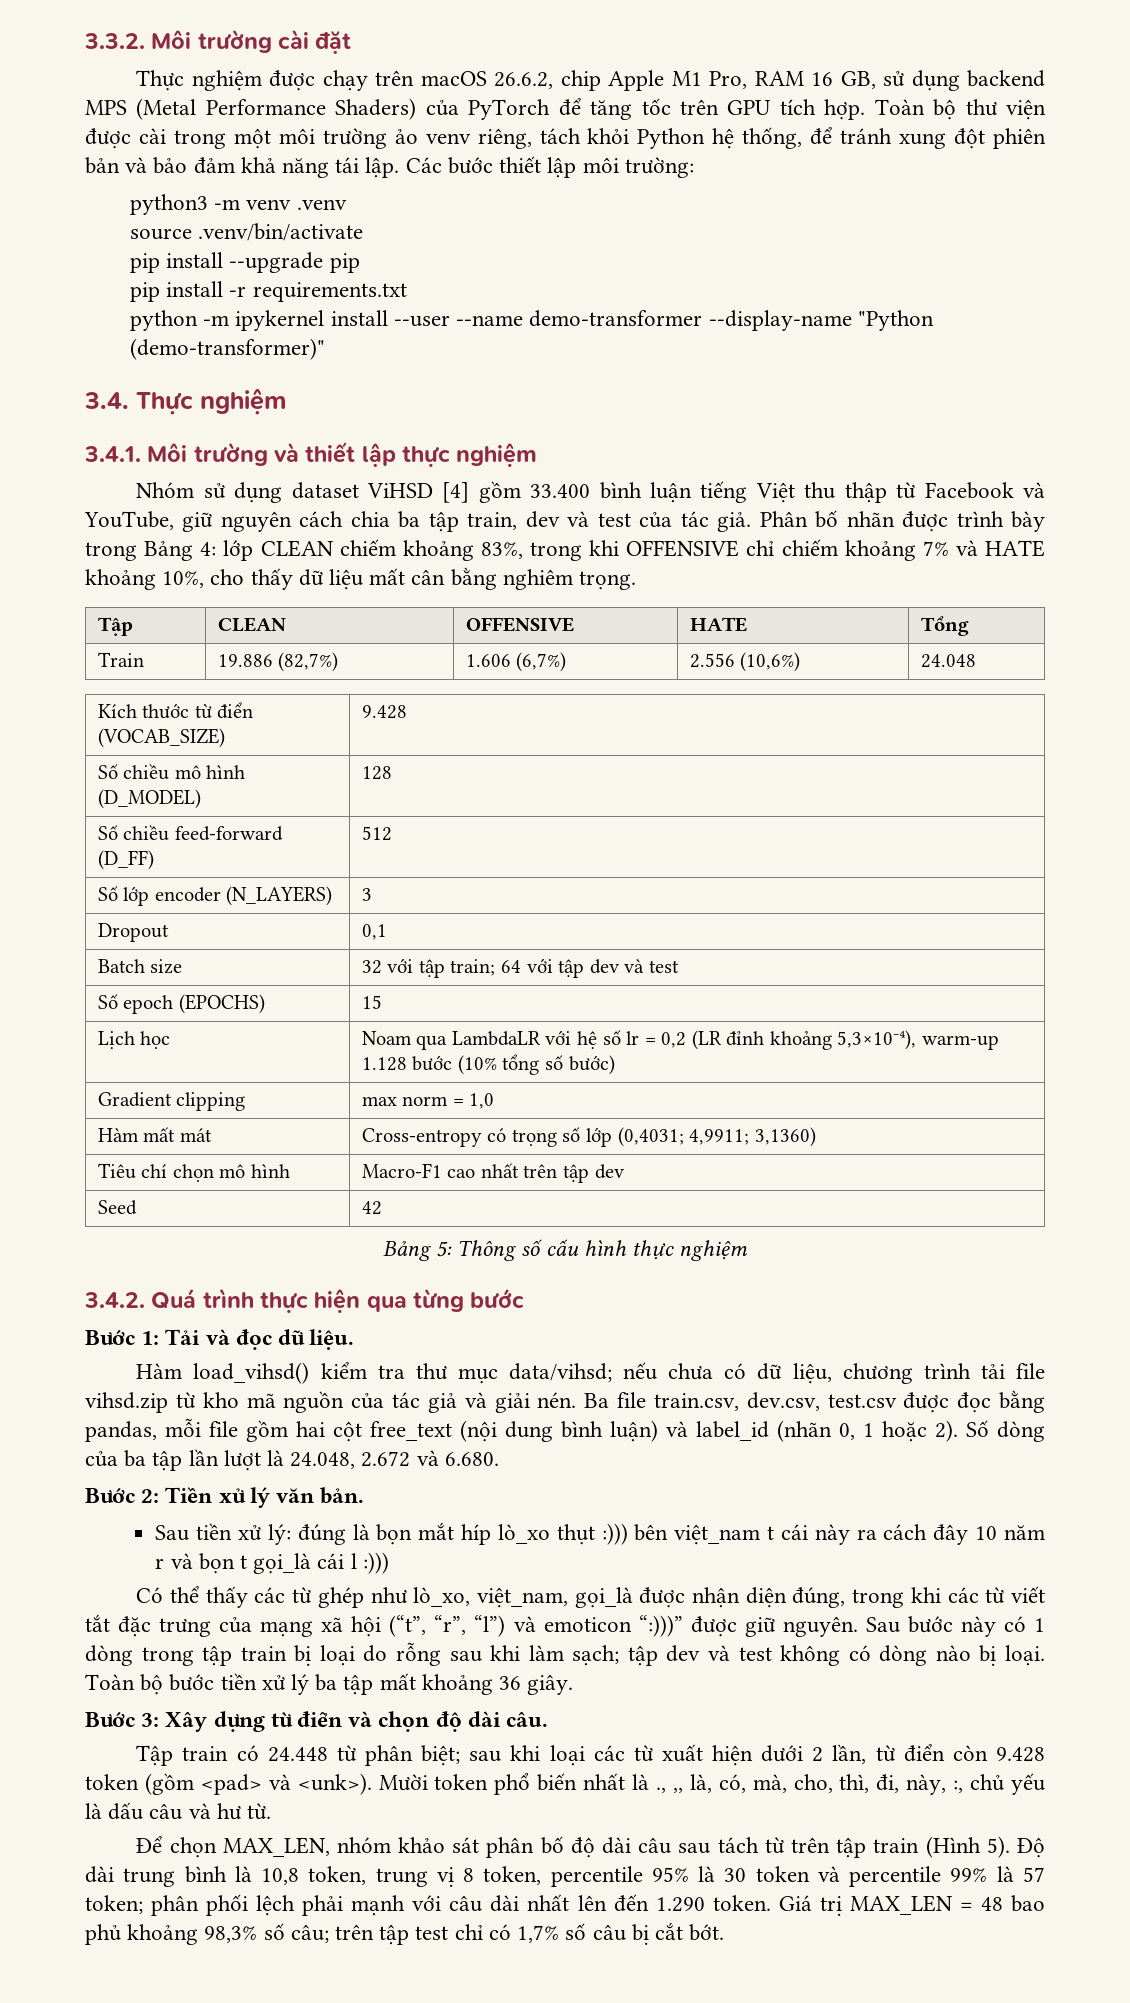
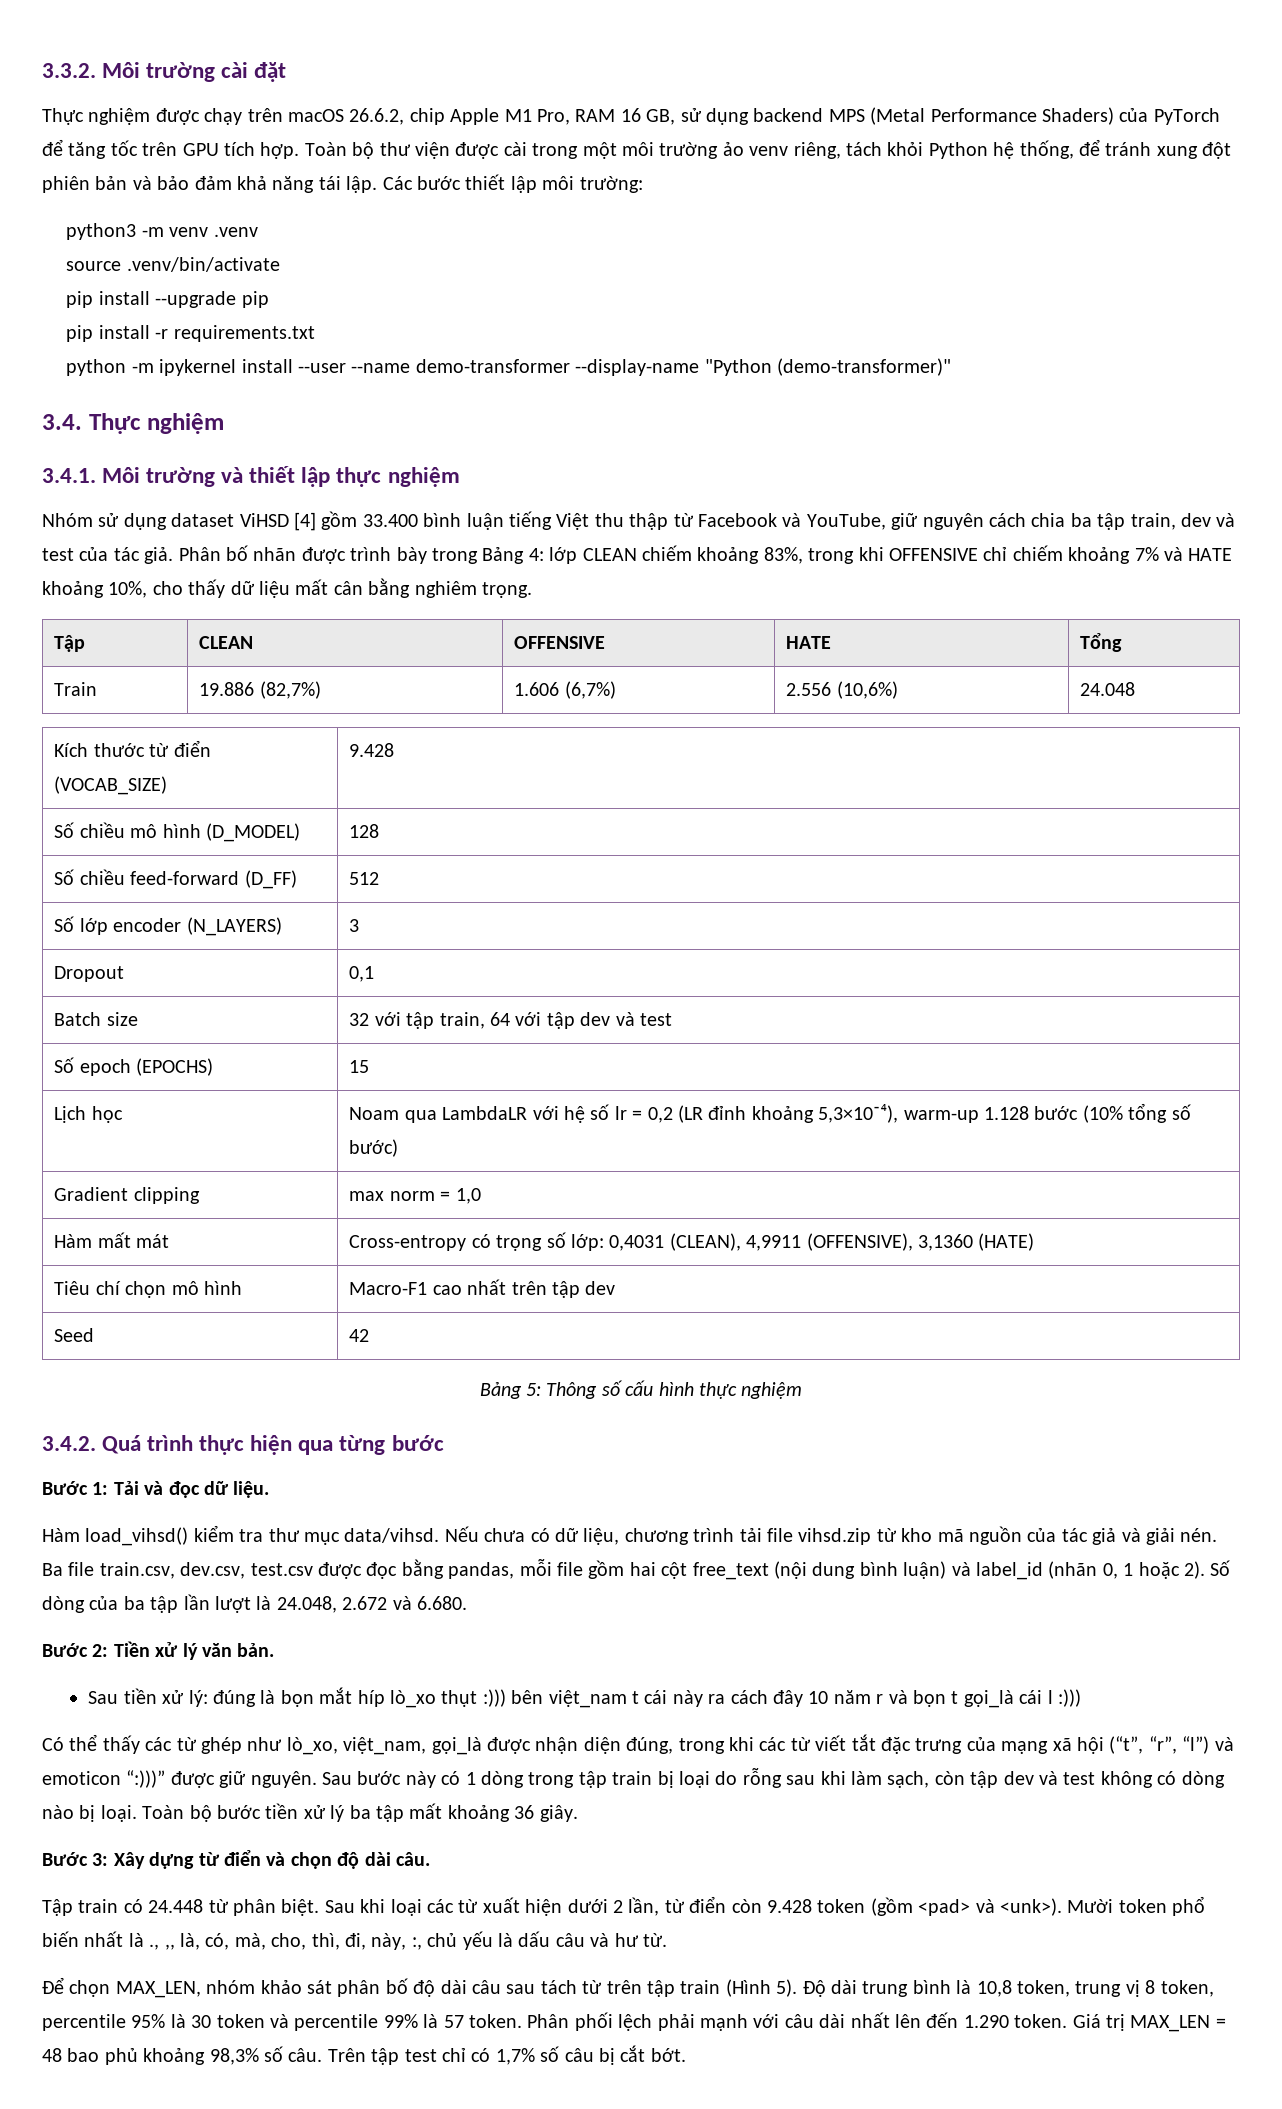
[450,959,496,976] train; -> [439,1012,485,1029] train,
[585,1127,816,1147] lớp (0,4031; 4,9911; 3,1360) -> [570,1233,1035,1251] lớp: 0,4031 (CLEAN), 4,9911 (OFFENSIVE), 3,1360 (HATE)
[508,1362,658,1382] data/vihsd; nếu -> [344,1526,479,1543] data/vihsd. Nếu
[572,1645,620,1666] sạch; -> [887,1771,965,1788] sạch, còn
[421,1745,502,1766] biệt; sau -> [281,1899,355,1916] biệt. Sau
[85,1895,200,1916] token; phân -> [468,2014,570,2028] token. Phân
[290,1924,375,1943] câu; trên -> [288,2048,366,2062] câu. Trên

